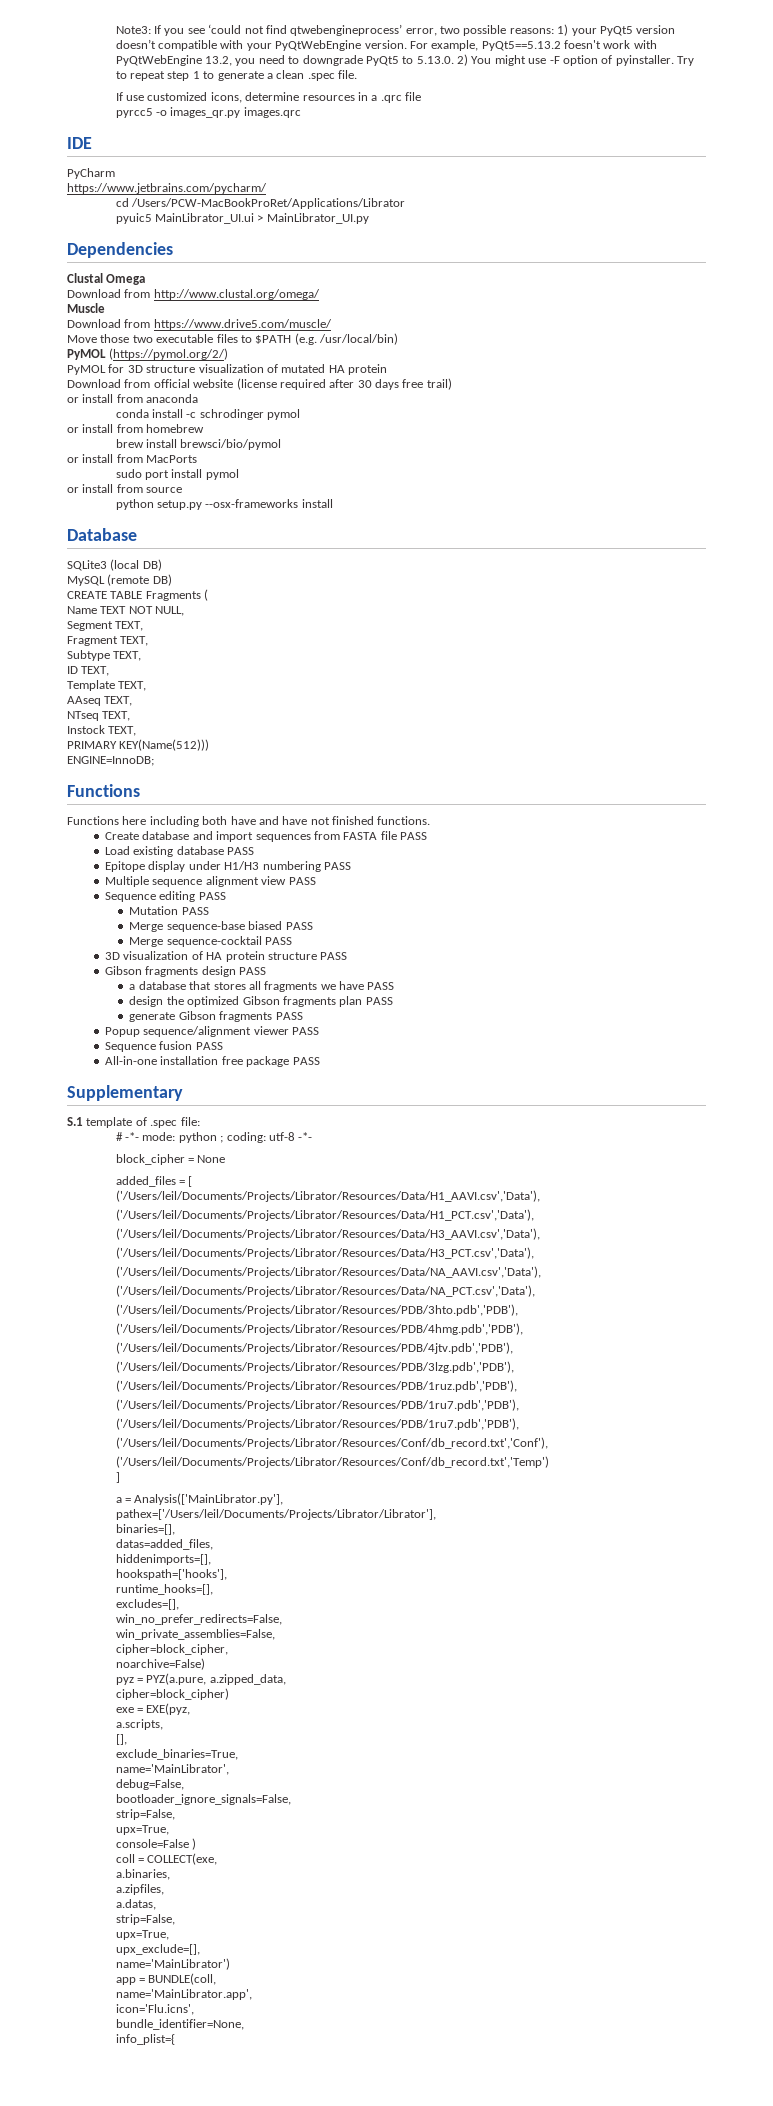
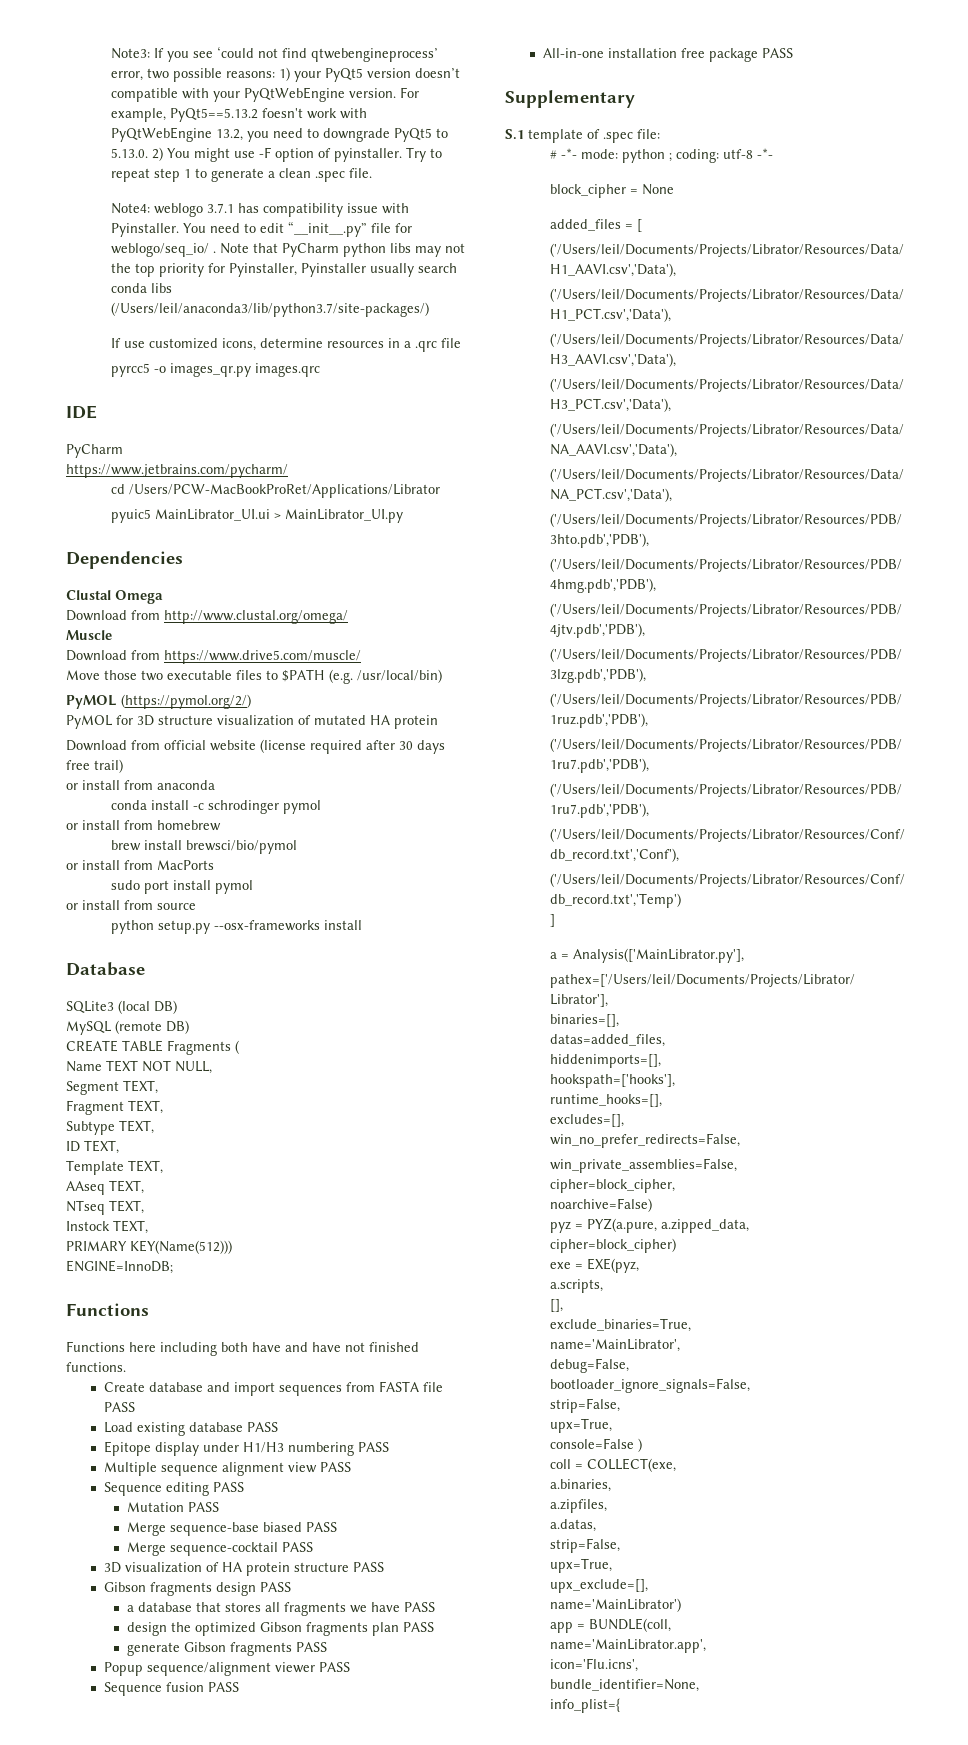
(358, 74) none -> [110,203,409,217] [110,221,412,237] [110,243,465,257] [110,263,457,277] [110,283,172,293] [110,302,429,317] // Note4: weblogo 3.7.1 has compatibility issue with Pyinstaller. You need to edit “__init__.py” file for weblogo/seq_io/ . Note that PyCharm python libs may not the top priority for Pyinstaller, Pyinstaller usually search conda libs (/Users/leil/anaconda3/lib/python3.7/site-packages/)

